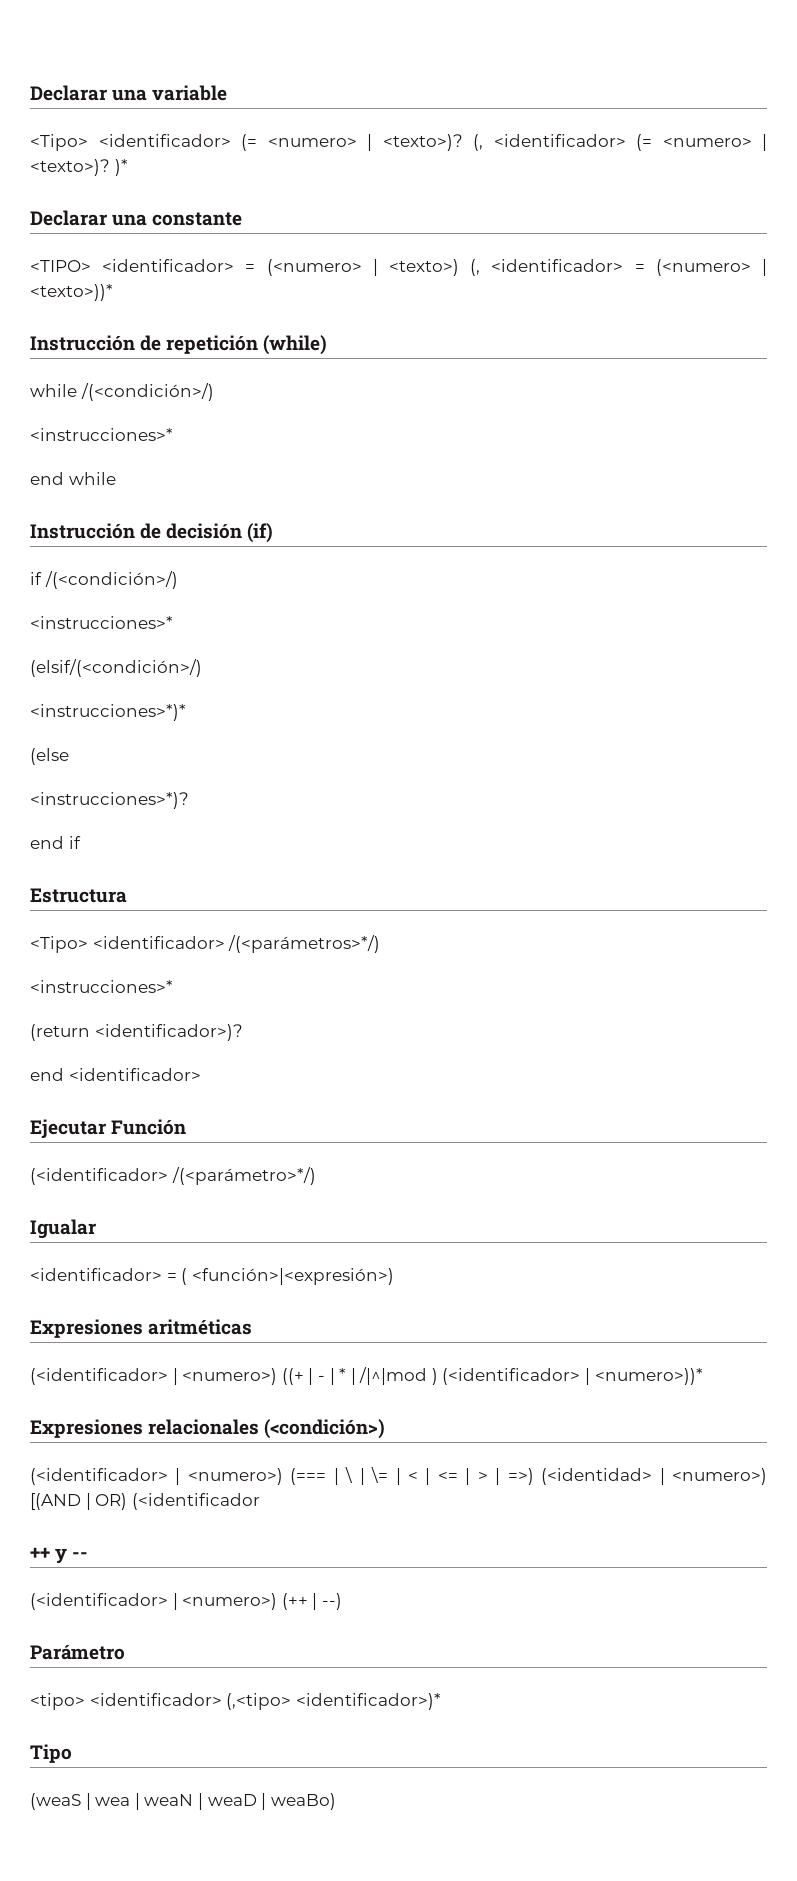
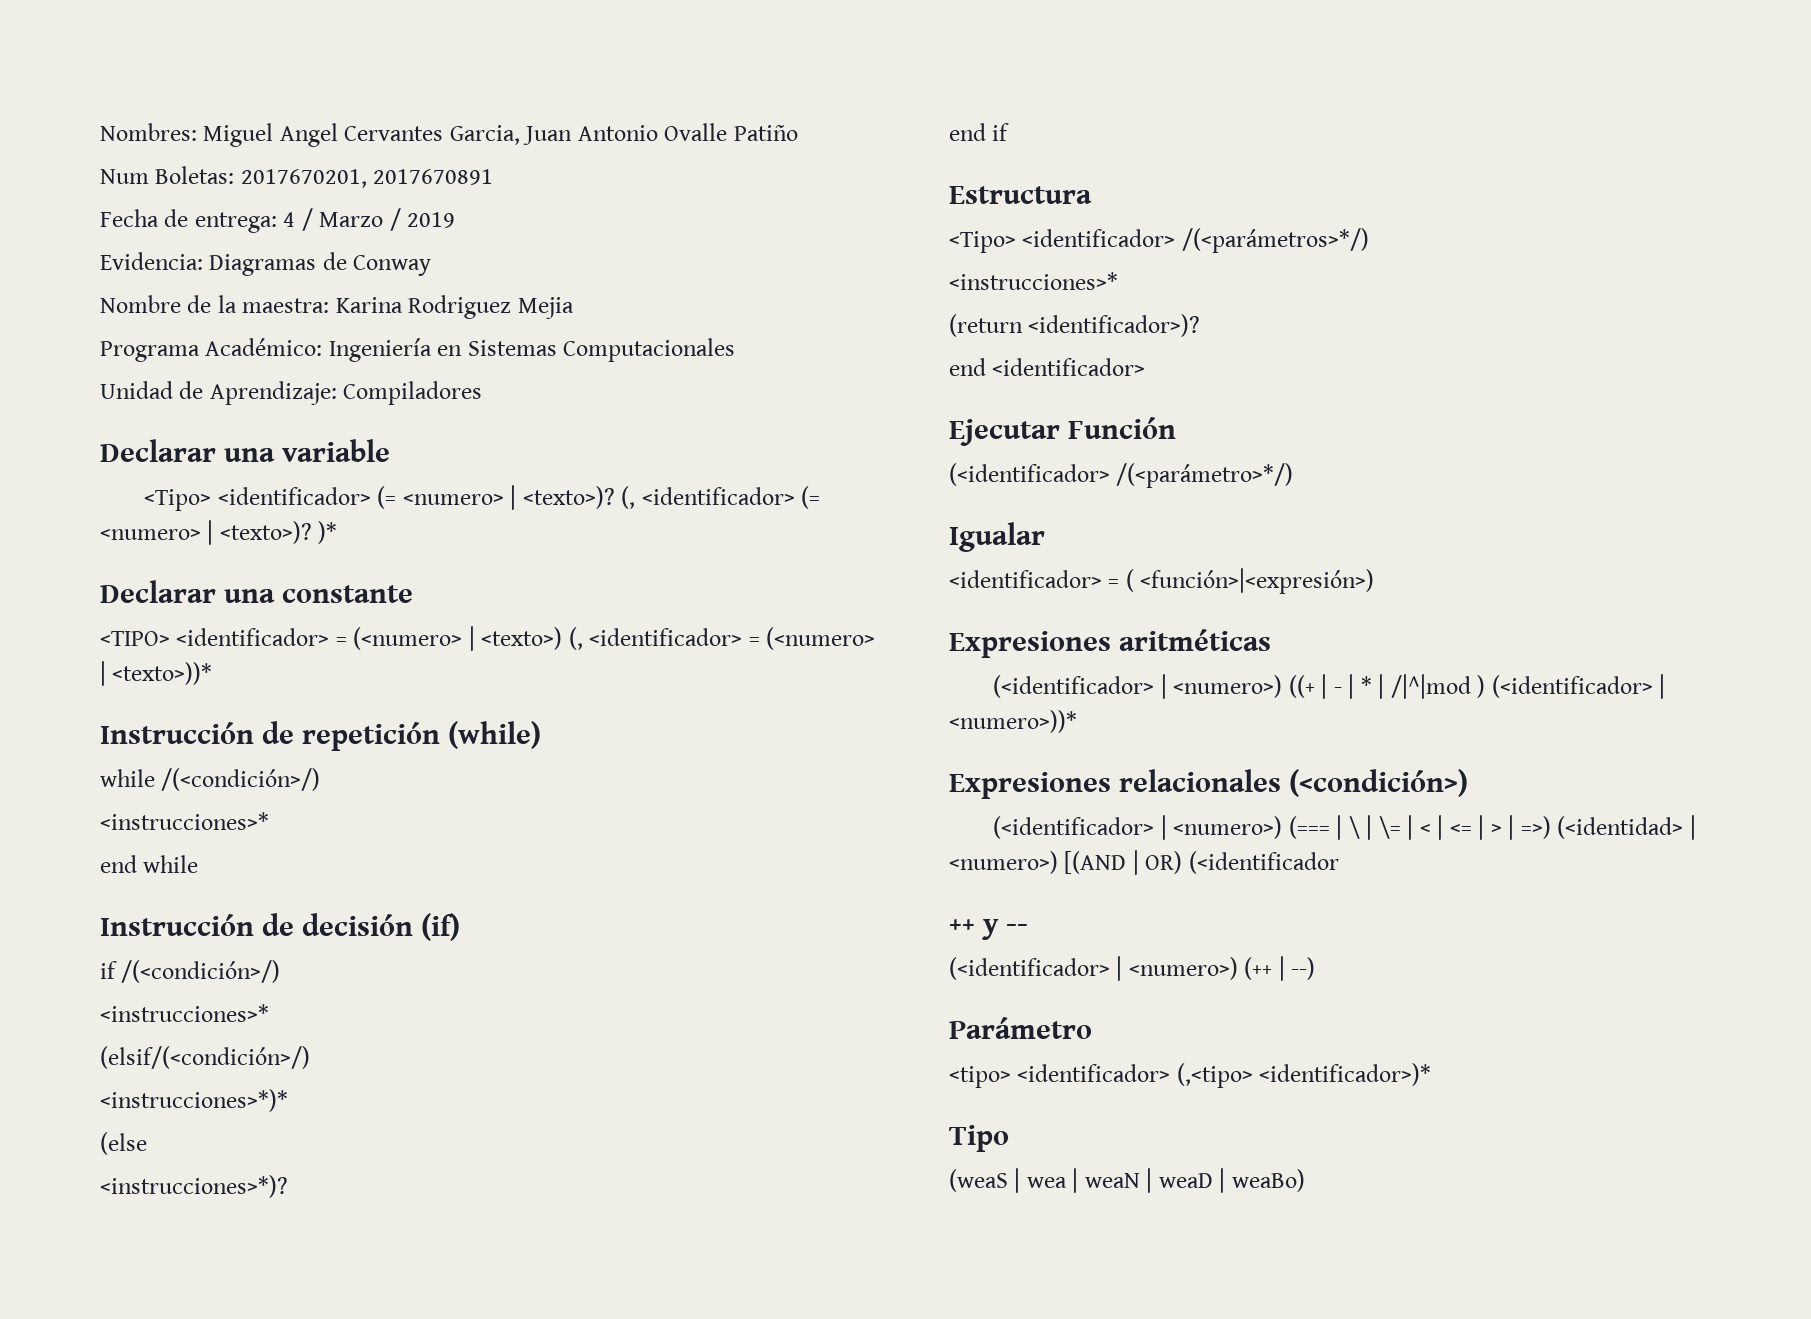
(30, 93) none -> [100,123,798,147] [100,166,494,188] [100,208,456,233] [100,252,432,276] [100,295,574,319] [100,338,736,362] [100,381,483,405] Nombres: Miguel Angel Cervantes Garcia, Juan Antonio Ovalle Patiño // Num Boletas: 2017670201, 2017670891 // Fecha de entrega: 4 / Marzo / 2019 // Evidencia: Diagramas de Conway // Nombre de la maestra: Karina Rodriguez Mejia // Programa Académico: Ingeniería en Sistemas Computacionales // Unidad de Aprendizaje: Compiladores //

